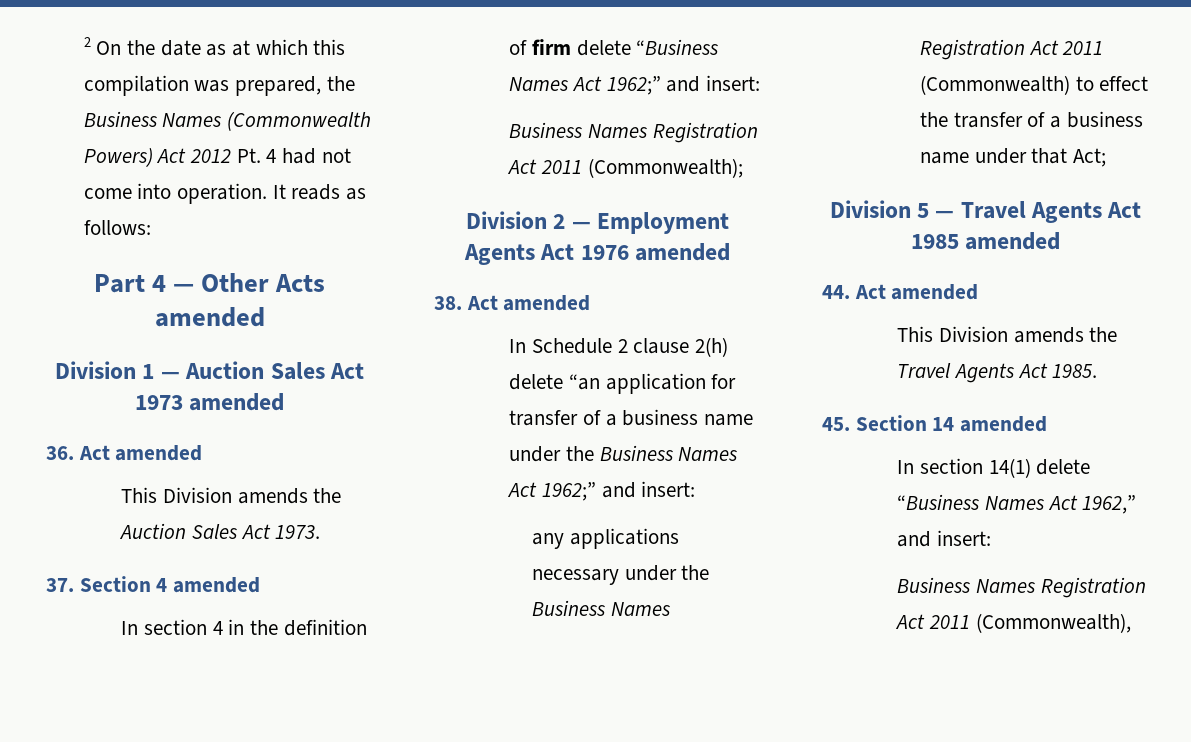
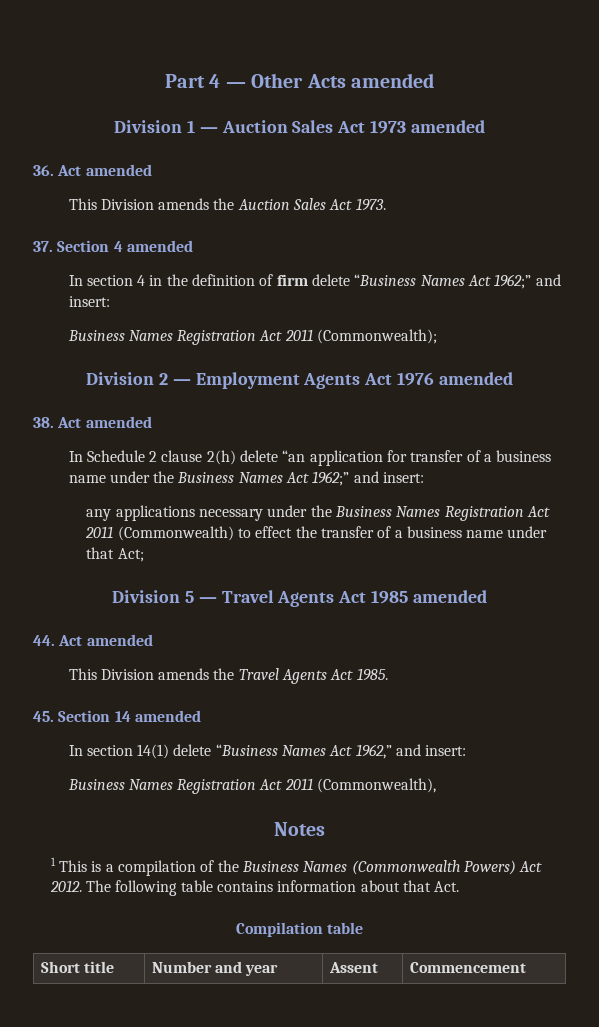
[83,37,346,56] [83,75,355,96] [83,111,372,131] [83,147,351,167] [83,183,367,204] [83,220,151,235] 2 On the date as at which this compilation was prepared, the Business Names (Commonwealth Powers) Act 2012 Pt. 4 had not come into operation. It reads as follows: // -> (165, 81) none
(1131, 623) none -> [274,822,325,836] [50,857,543,876] [49,880,460,896] [235,922,364,937] [40,961,115,973] [151,961,279,976] [328,962,378,973] [409,962,526,973] // Notes // 1 This is a compilation of the Business Names (Commonwealth Powers) Act 2012. The following table contains information about that Act. // Compilation table // Short title | Number and year | Assent | Commencement

